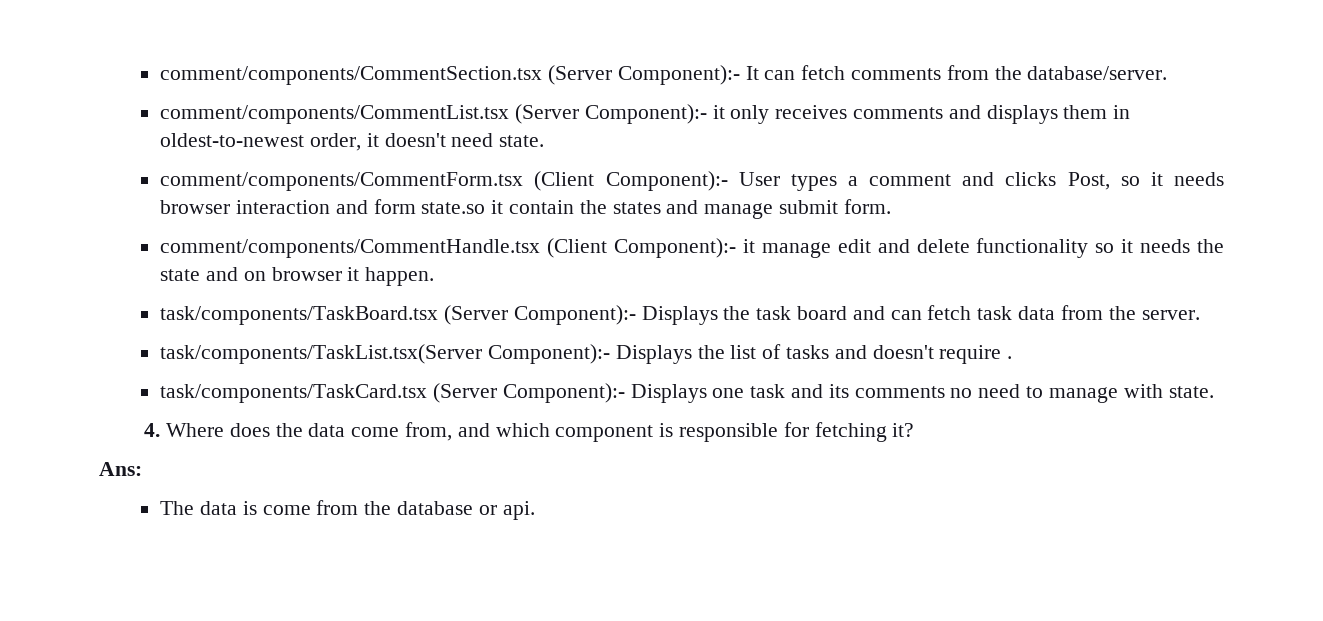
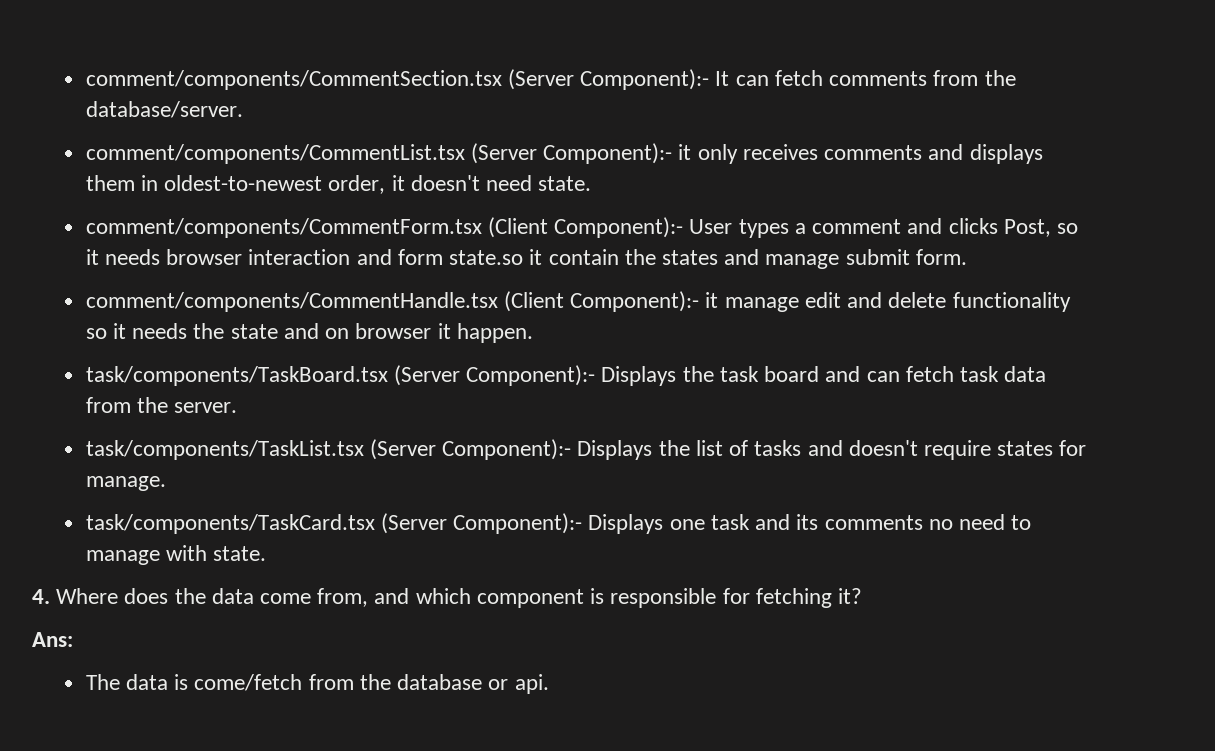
[160,344,483,364] task/components/TaskList.tsx(Server -> [85,439,437,460] task/components/TaskList.tsx (Server
[1007,356,1013,359] . -> [997,440,1087,456] [85,476,166,491] states for manage.
[262,505,311,515] come -> [194,674,303,691] come/fetch

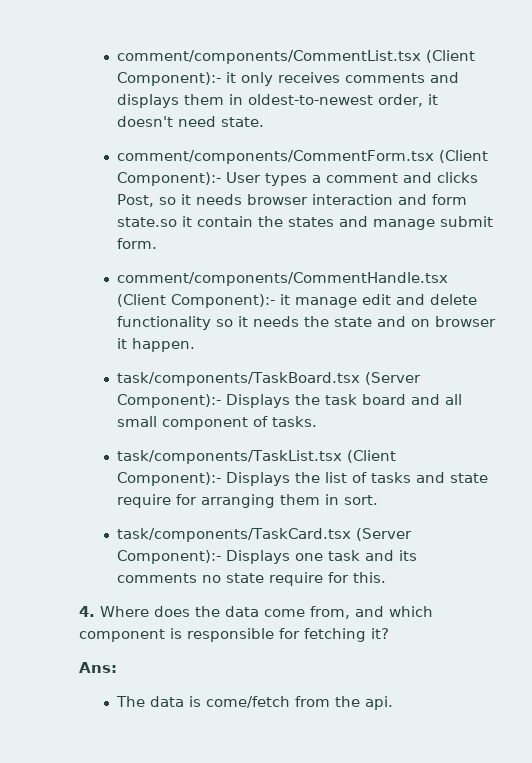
[85,69,1016,90] [85,101,243,118] [85,143,538,164] comment/components/CommentSection.tsx (Server Component):- It can fetch comments from the database/server. // comment/components/CommentList.tsx (Server -> [117,50,476,64] comment/components/CommentList.tsx (Client
[866,366,1047,382] [85,397,238,413] can fetch task data from the server. -> [445,394,463,405] [117,416,318,430] all small component of tasks.
[370,439,437,460] (Server -> [347,450,397,463] (Client
[848,440,1087,460] [85,476,166,491] doesn't require states for manage. -> [450,473,489,483] [117,494,379,508] state require for arranging them in sort.
[958,514,1032,530] [85,545,267,565] need to manage with state. -> [226,572,387,586] state require for this.
[397,674,509,690] database or -> (361, 701) none

